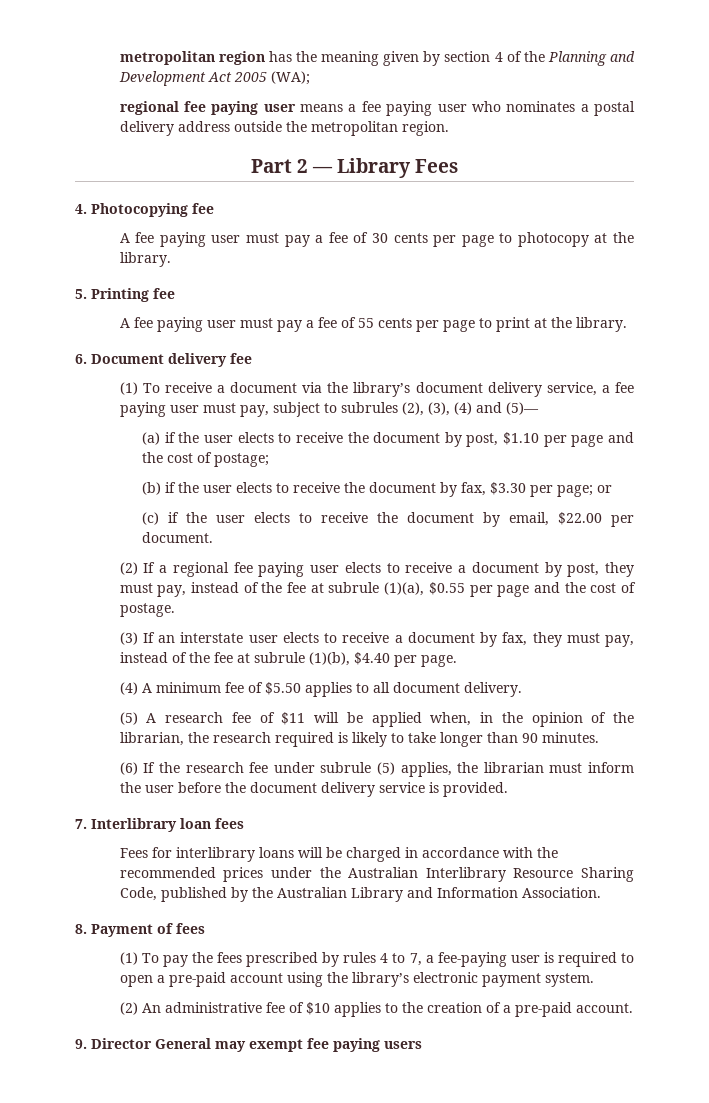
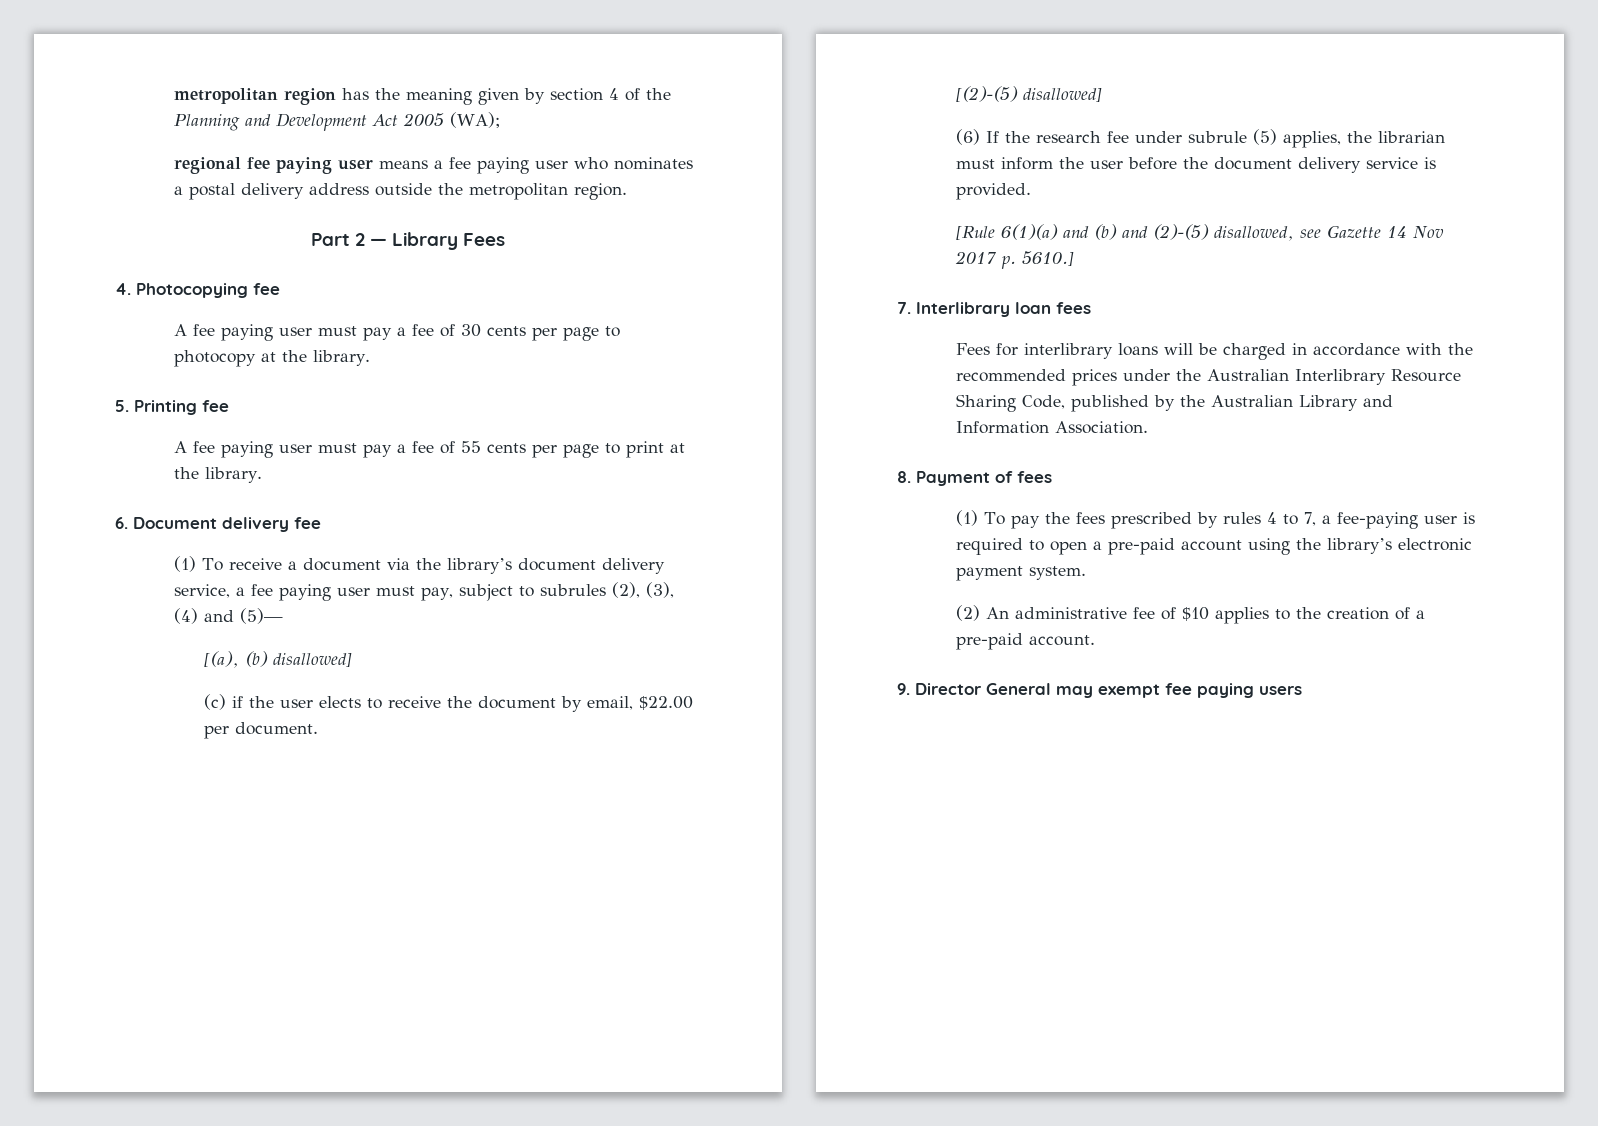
[142,432,634,447] [142,452,270,467] [142,482,613,497] (a) if the user elects to receive the document by post, $1.10 per page and the cost of postage; // (b) if the user elects to receive the document by fax, $3.30 per page; or -> [203,651,352,668] [(a), (b) disallowed]
[119,562,634,577] [119,582,636,597] [119,603,175,617] [119,632,634,647] [119,652,457,667] [119,682,522,697] [119,712,634,727] [119,732,599,747] (2) If a regional fee paying user elects to receive a document by post, they must pay, instead of the fee at subrule (1)(a), $0.55 per page and the cost of postage. // (3) If an interstate user elects to receive a document by fax, they must pay, instead of the fee at subrule (1)(b), $4.40 per page. // (4) A minimum fee of $5.50 applies to all document delivery. // (5) A research fee of $11 will be applied when, in the opinion of the librarian, the research required is likely to take longer than 90 minutes. -> [956,86,1103,102] [(2)-(5) disallowed]
(508, 789) none -> [956,224,1445,241] [955,251,1075,269] // [Rule 6(1)(a) and (b) and (2)-(5) disallowed, see Gazette 14 Nov 2017 p. 5610.]

